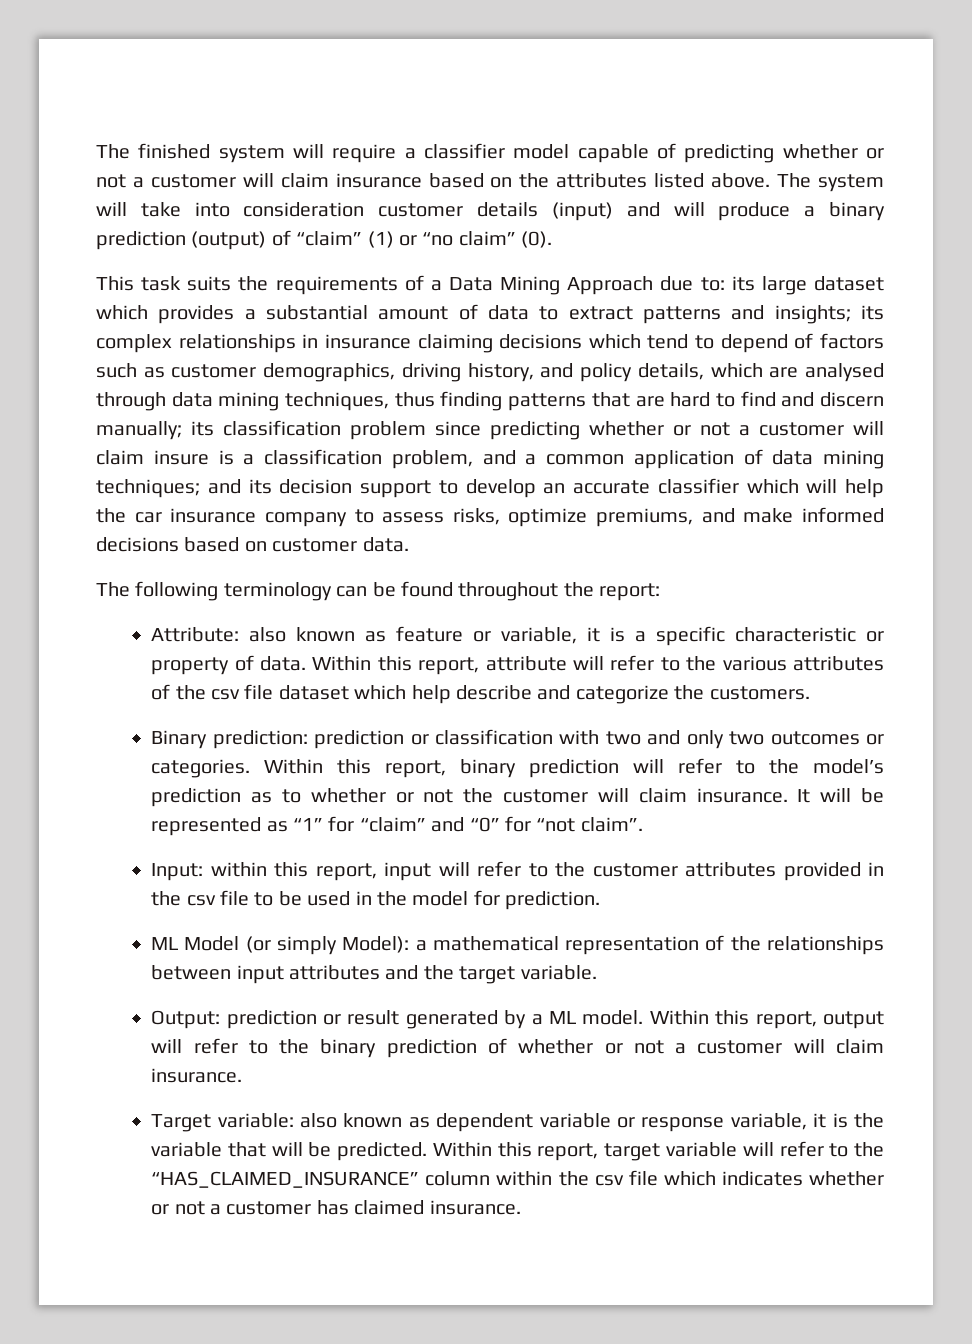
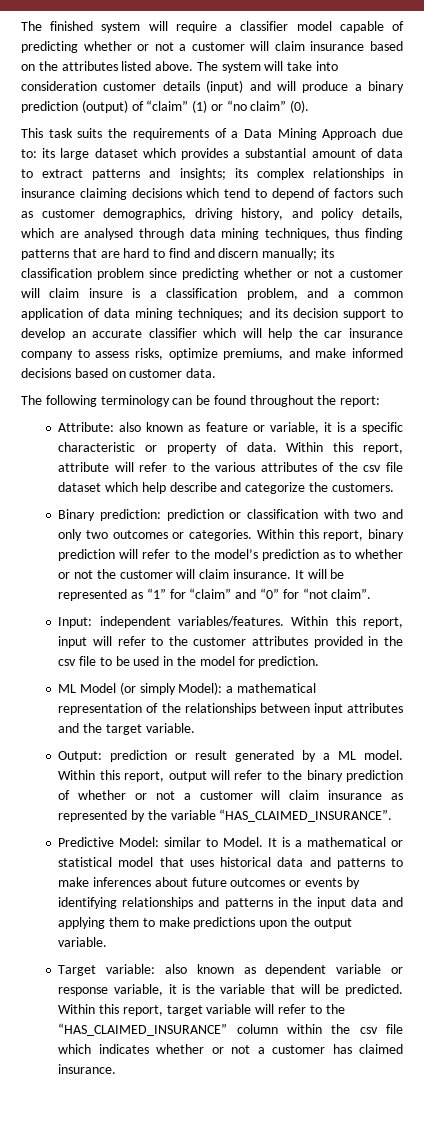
[210,862,267,877] within -> [99,616,329,628] independent variables/features. Within
[151,1068,243,1083] insurance. -> [328,790,404,800] [58,809,393,822] [58,837,404,847] [58,857,404,869] [58,877,360,889] [58,897,404,909] [58,917,352,929] [58,937,108,947] insurance as represented by the variable “HAS_CLAIMED_INSURANCE”. // Predictive Model: similar to Model. It is a mathematical or statistical model that uses historical data and patterns to make inferences about future outcomes or events by identifying relationships and patterns in the input data and applying them to make predictions upon the output variable.

